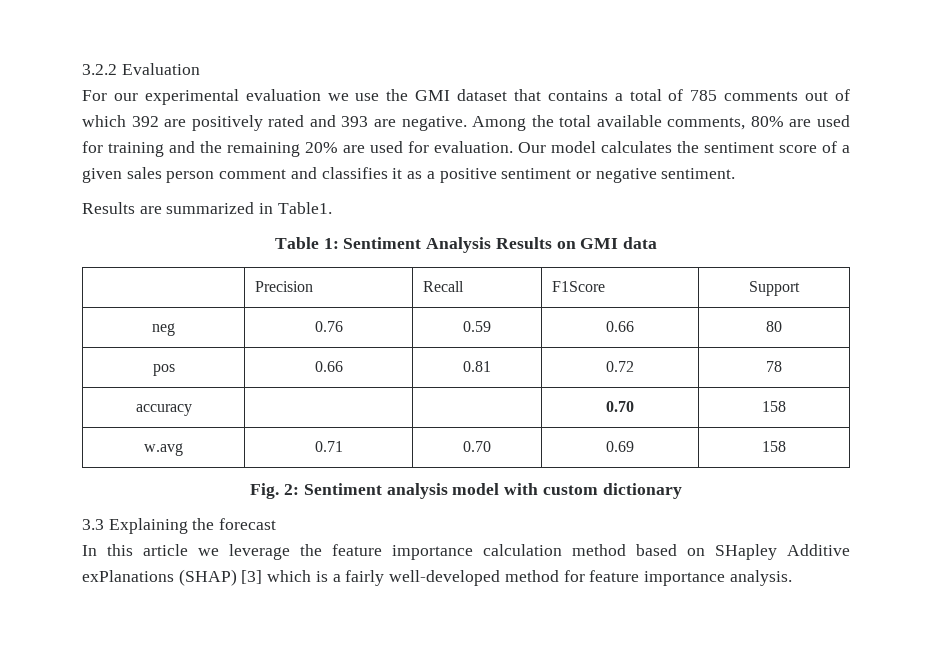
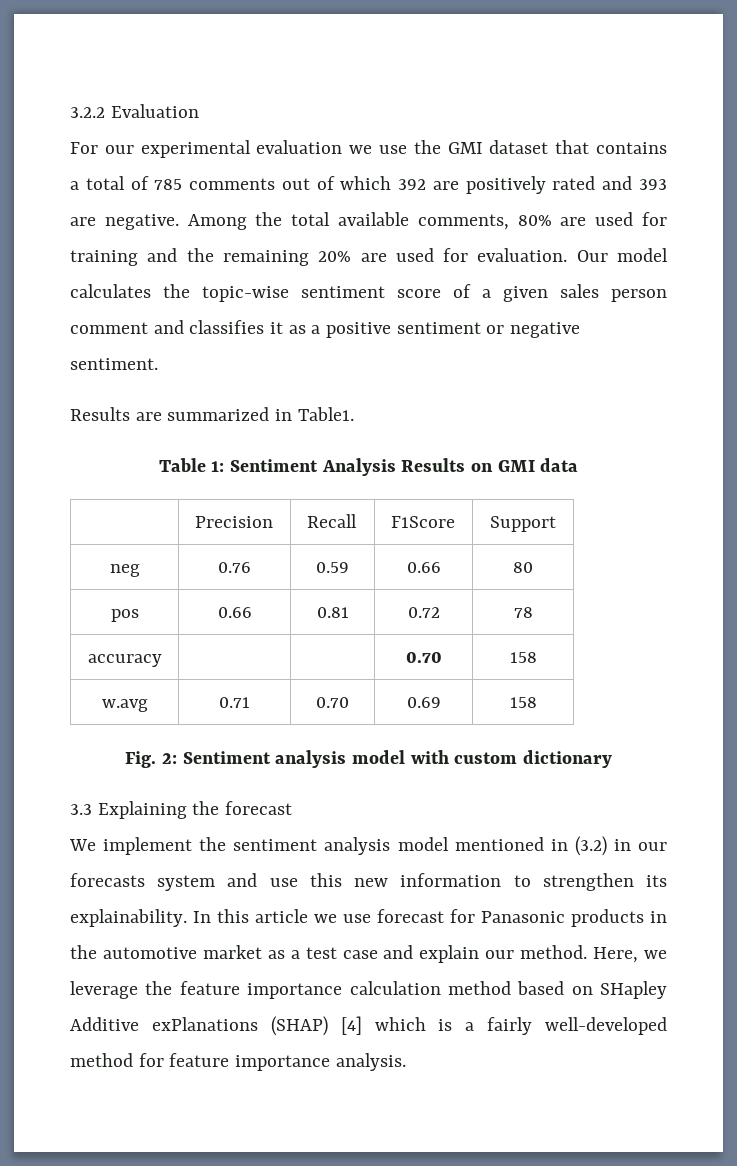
(699, 147) none -> [202,286,289,302] topic-wise
[82,544,188,556] In this article -> [69,836,668,856] [70,873,667,891] [70,909,667,927] [70,945,639,963] We implement the sentiment analysis model mentioned in (3.2) in our forecasts system and use this new information to strengthen its explainability. In this article we use forecast for Panasonic products in the automotive market as a test case and explain our method. Here,
[241,570,263,584] [3] -> [340,1016,362,1035] [4]

